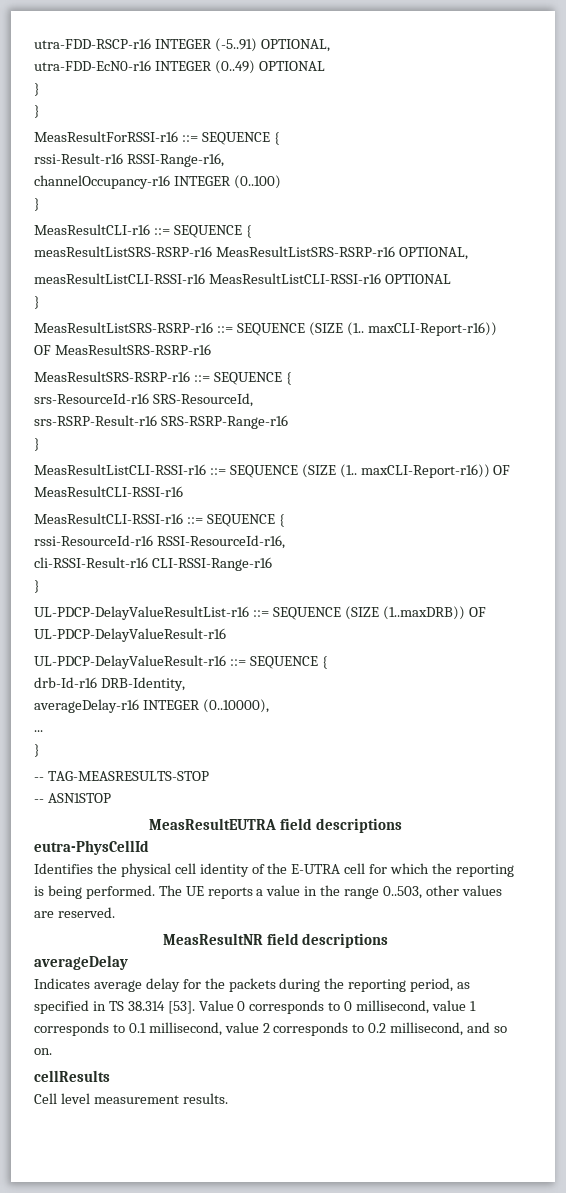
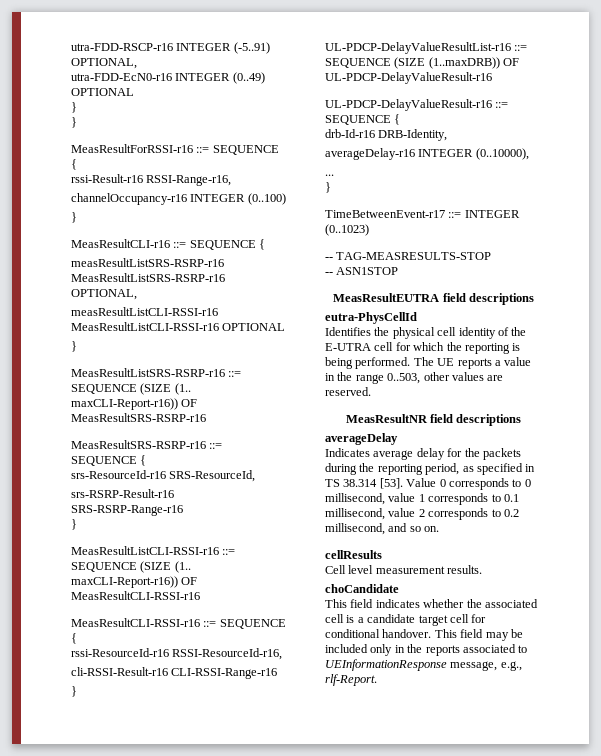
(40, 750) none -> [325,210,520,218] [325,224,369,236] // TimeBetweenEvent-r17 ::= INTEGER (0..1023)
(228, 1098) none -> [325,584,399,593] [325,599,538,608] [325,614,487,626] [325,629,523,641] [325,644,528,656] [325,659,522,671] [325,674,377,686] // choCandidate // This field indicates whether the associated cell is a candidate target cell for conditional handover. This field may be included only in the reports associated to UEInformationResponse message, e.g., rlf-Report.

